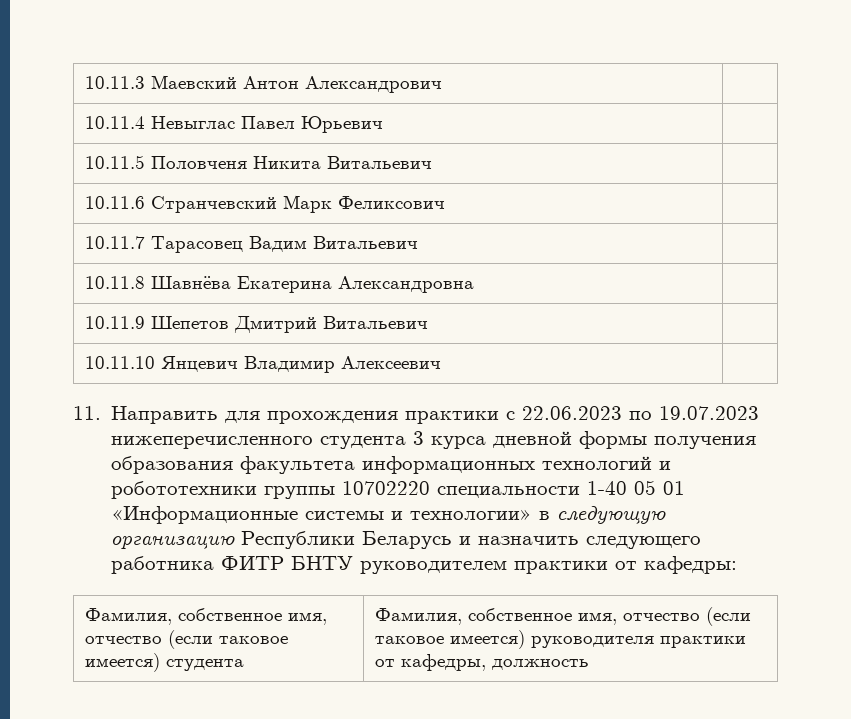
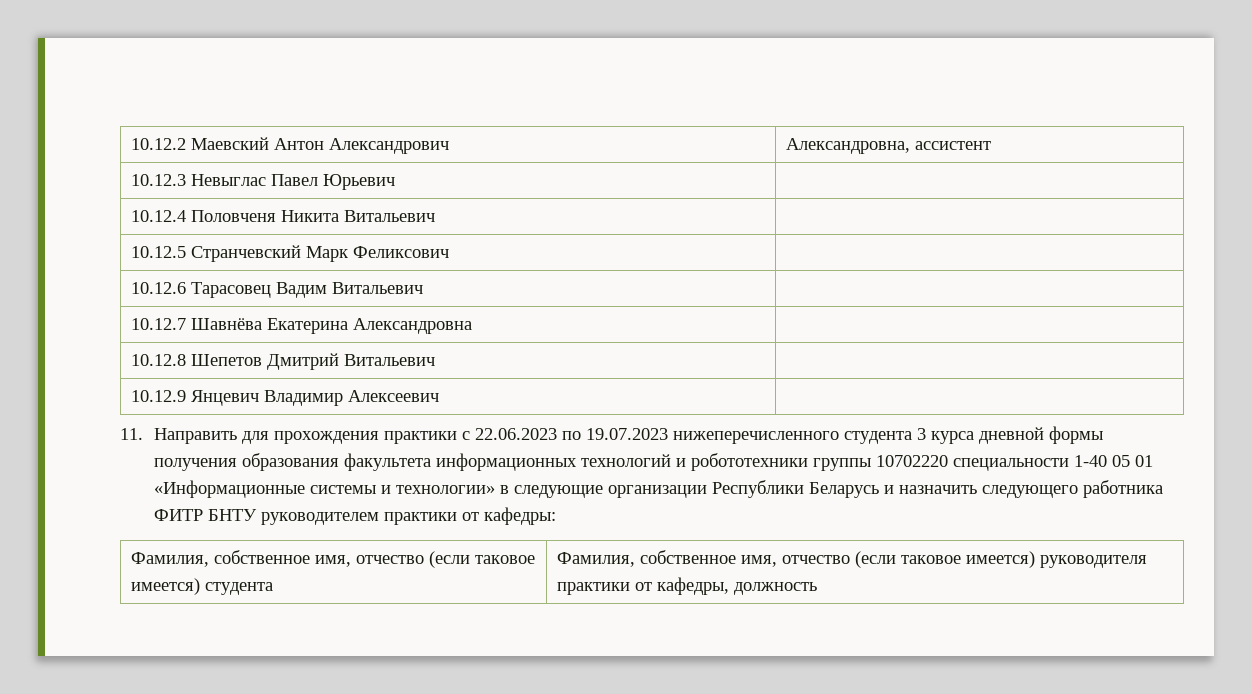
[85,76,146,89] 10.11.3 -> [130,138,186,150] 10.12.2
[85,116,146,129] // 10.11.4 -> [785,138,991,154] [130,174,186,186] Александровна, ассистент // 10.12.3
[85,155,146,169] 10.11.5 -> [130,210,186,222] 10.12.4
[85,196,146,209] 10.11.6 -> [130,246,186,258] 10.12.5
[85,236,146,249] 10.11.7 -> [130,282,186,294] 10.12.6
[85,276,146,289] 10.11.8 -> [130,318,186,330] 10.12.7
[85,316,146,329] 10.11.9 -> [130,354,186,366] 10.12.8
[85,356,156,369] 10.11.10 -> [130,390,186,402] 10.12.9
[557,506,667,524] [111,535,236,550] следующую организацию -> [513,485,707,498] следующие организации

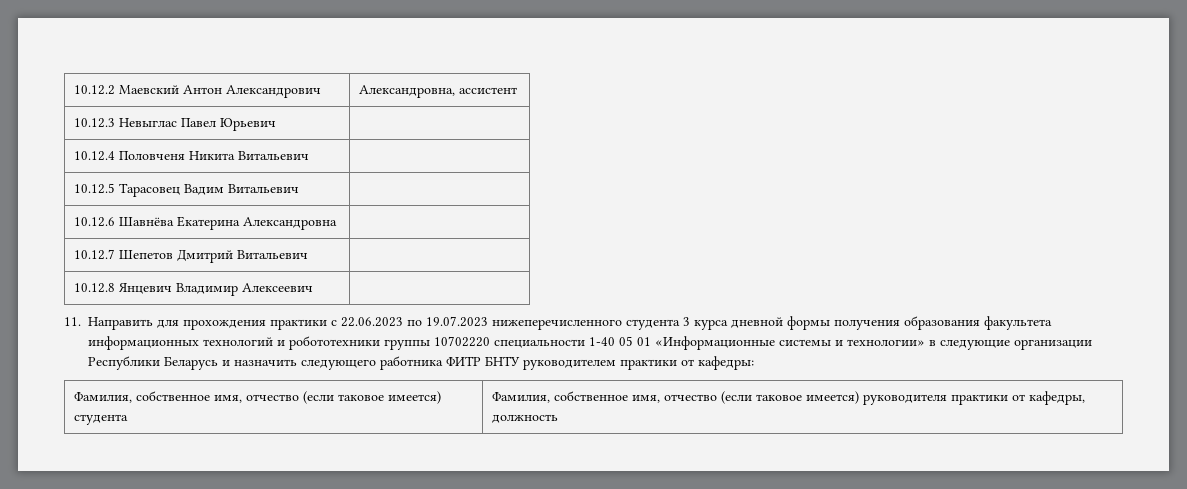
[190,245,449,262] [130,282,186,294] Странчевский Марк Феликсович | // 10.12.6 -> (115, 188) none
[130,318,186,330] 10.12.7 -> [73,217,115,227] 10.12.6
[130,354,186,366] 10.12.8 -> [73,249,115,260] 10.12.7
[130,390,186,402] 10.12.9 -> [73,283,115,293] 10.12.8

